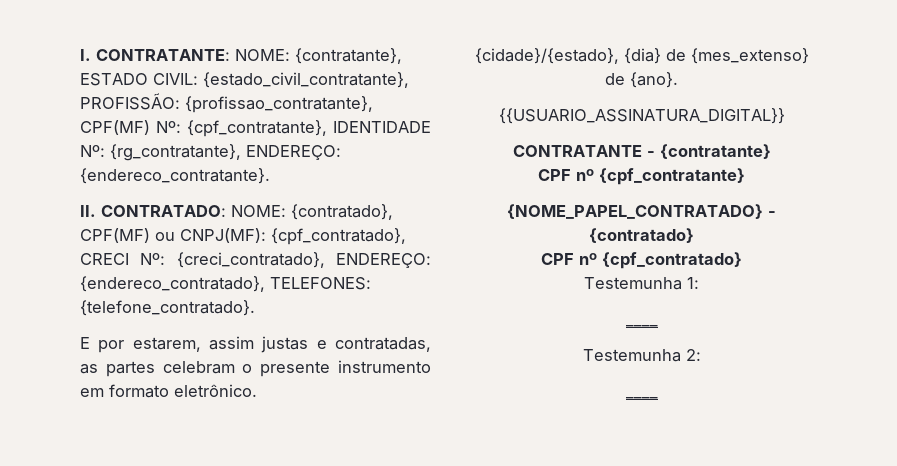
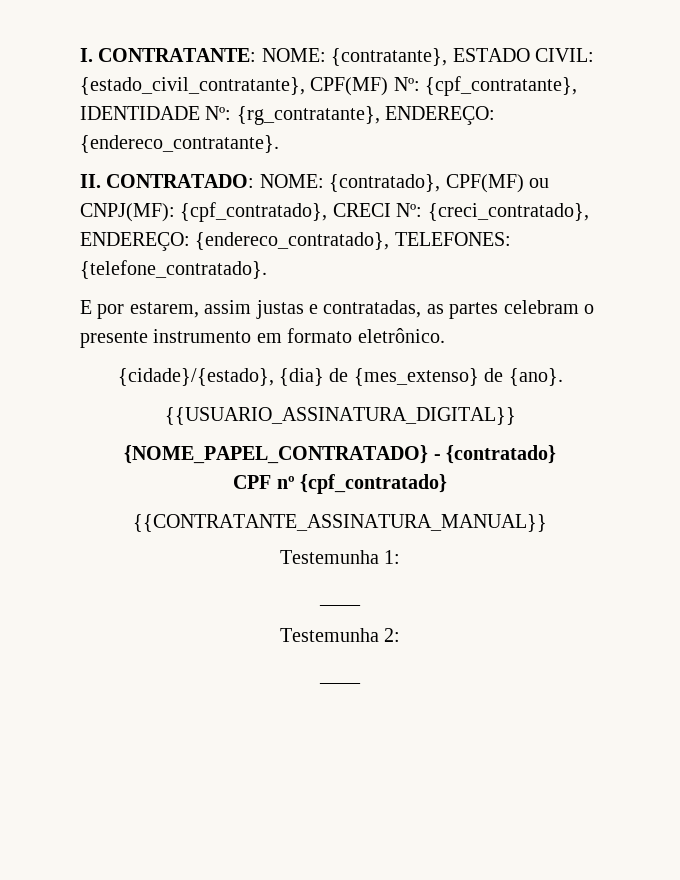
[80,93,373,113] PROFISSÃO: {profissao_contratante}, -> (305, 86) none
[512,144,771,159] [538,168,745,185] // CONTRATANTE - {contratante} // CPF nº {cpf_contratante} -> (516, 416) none
(742, 260) none -> [133,514,547,532] // {{CONTRATANTE_ASSINATURA_MANUAL}}

